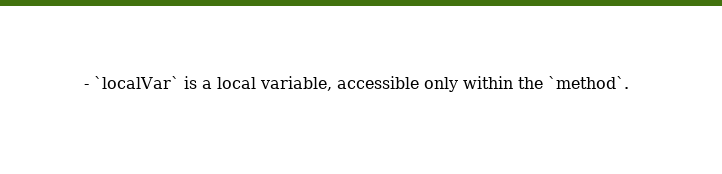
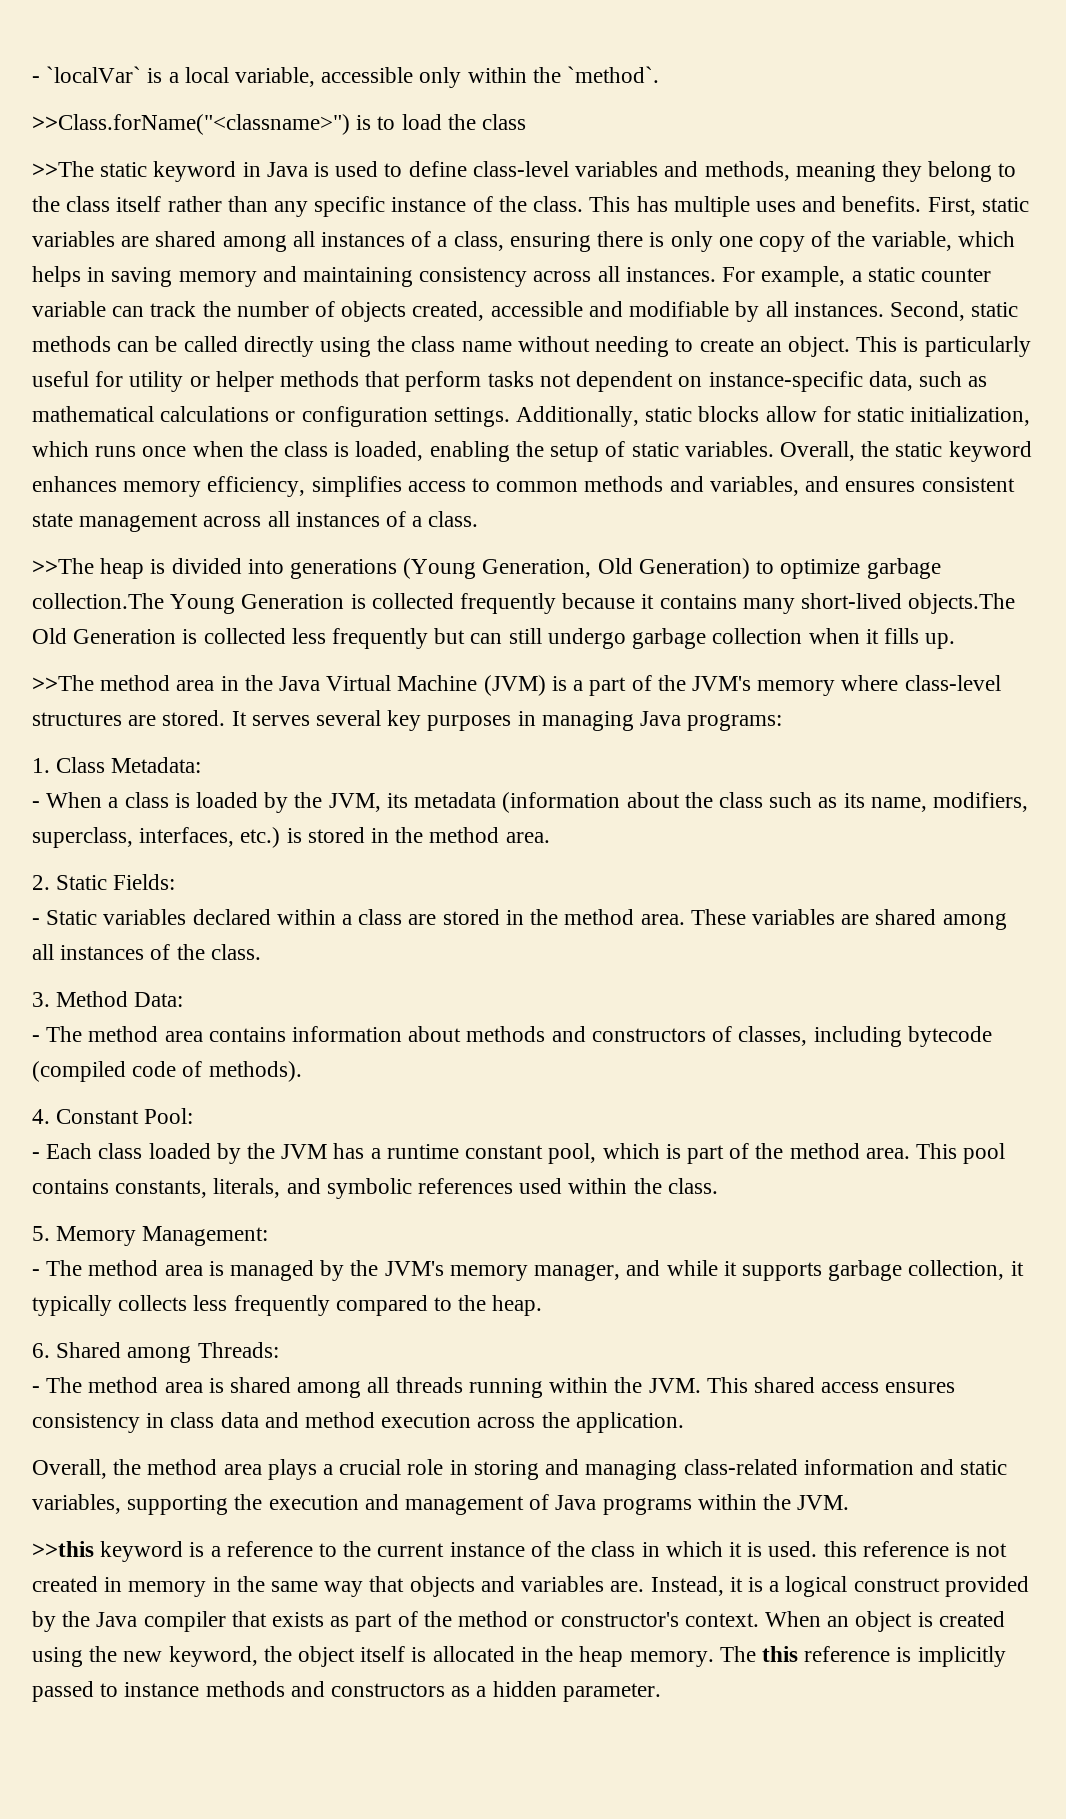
(629, 82) none -> [32,114,527,135] [32,161,1017,182] [32,196,1029,217] [32,231,1015,252] [32,266,991,287] [32,301,1019,322] [32,336,1031,357] [32,371,988,392] [32,406,1031,427] [32,441,1032,462] [32,476,1015,497] [32,511,479,532] [32,558,941,579] [32,593,1016,614] [32,628,956,649] [32,675,1001,696] [32,710,783,731] [32,757,202,773] [32,792,1028,813] [32,827,550,848] [32,874,176,890] [32,909,1007,930] [32,944,261,960] [32,991,184,1007] [32,1026,992,1047] [32,1061,302,1082] [32,1108,194,1124] [32,1143,1006,1164] [32,1178,718,1199] [32,1226,269,1246] [32,1260,1024,1281] [32,1295,543,1316] [32,1342,279,1363] [32,1377,956,1398] [32,1412,684,1433] [32,1459,1008,1480] [32,1494,850,1515] [32,1541,1008,1562] [32,1576,1029,1597] [32,1611,1005,1632] [32,1646,1006,1667] [32,1681,661,1702] // >>Class.forName("<classname>") is to load the class // >>The static keyword in Java is used to define class-level variables and methods, meaning they belong to the class itself rather than any specific instance of the class. This has multiple uses and benefits. First, static variables are shared among all instances of a class, ensuring there is only one copy of the variable, which helps in saving memory and maintaining consistency across all instances. For example, a static counter variable can track the number of objects created, accessible and modifiable by all instances. Second, static methods can be called directly using the class name without needing to create an object. This is particularly useful for utility or helper methods that perform tasks not dependent on instance-specific data, such as mathematical calculations or configuration settings. Additionally, static blocks allow for static initialization, which runs once when the class is loaded, enabling the setup of static variables. Overall, the static keyword enhances memory efficiency, simplifies access to common methods and variables, and ensures consistent state management across all instances of a class. // >>The heap is divided into generations (Young Generation, Old Generation) to optimize garbage collection.The Young Generation is collected frequently because it contains many short-lived objects.The Old Generation is collected less frequently but can still undergo garbage collection when it fills up. // >>The method area in the Java Virtual Machine (JVM) is a part of the JVM's memory where class-level structures are stored. It serves several key purposes in managing Java programs: // 1. Class Metadata: // - When a class is loaded by the JVM, its metadata (information about the class such as its name, modifiers, superclass, interfaces, etc.) is stored in the method area. // 2. Static Fields: // - Static variables declared within a class are stored in the method area. These variables are shared among all instances of the class. // 3. Method Data: // - The method area contains information about methods and constructors of classes, including bytecode (compiled code of methods). // 4. Constant Pool: // - Each class loaded by the JVM has a runtime constant pool, which is part of the method area. This pool contains constants, literals, and symbolic references used within the class. // 5. Memory Management: // - The method area is managed by the JVM's memory manager, and while it supports garbage collection, it typically collects less frequently compared to the heap. // 6. Shared among Threads: // - The method area is shared among all threads running within the JVM. This shared access ensures consistency in class data and method execution across the application. // Overall, the method area plays a crucial role in storing and managing class-related information and static variables, supporting the execution and management of Java programs within the JVM. // >>this keyword is a reference to the current instance of the class in which it is used. this reference is not created in memory in the same way that objects and variables are. Instead, it is a logical construct provided by the Java compiler that exists as part of the method or constructor's context. When an object is created using the new keyword, the object itself is allocated in the heap memory. The this reference is implicitly passed to instance methods and constructors as a hidden parameter.

